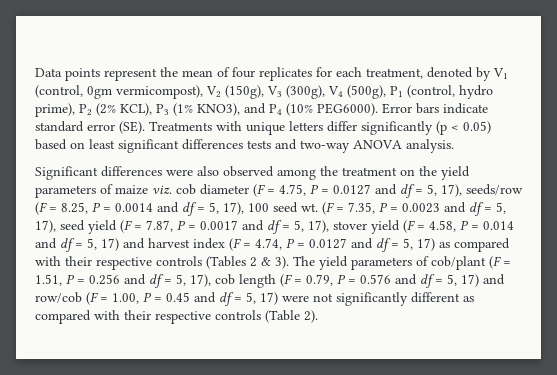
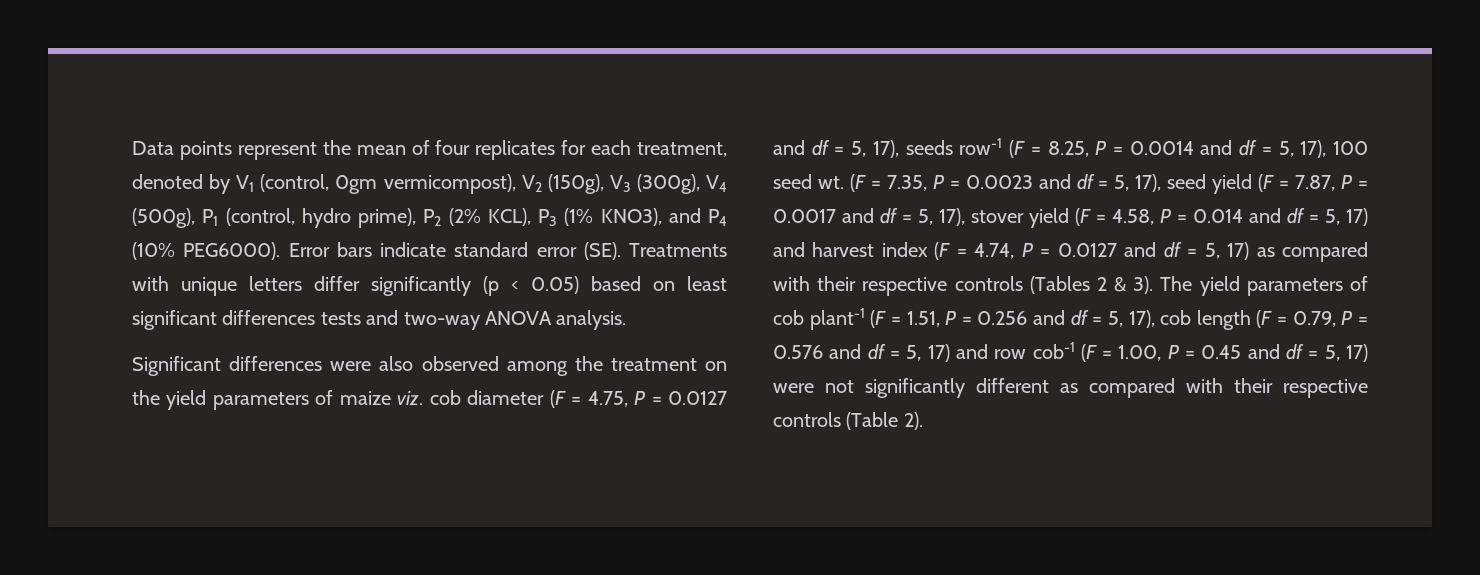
[466,184,523,195] seeds/row -> [905,138,1003,155] seeds row-1
[431,256,486,270] cob/plant -> [773,308,865,330] cob plant-1
[35,292,82,303] row/cob -> [994,342,1075,359] row cob-1

